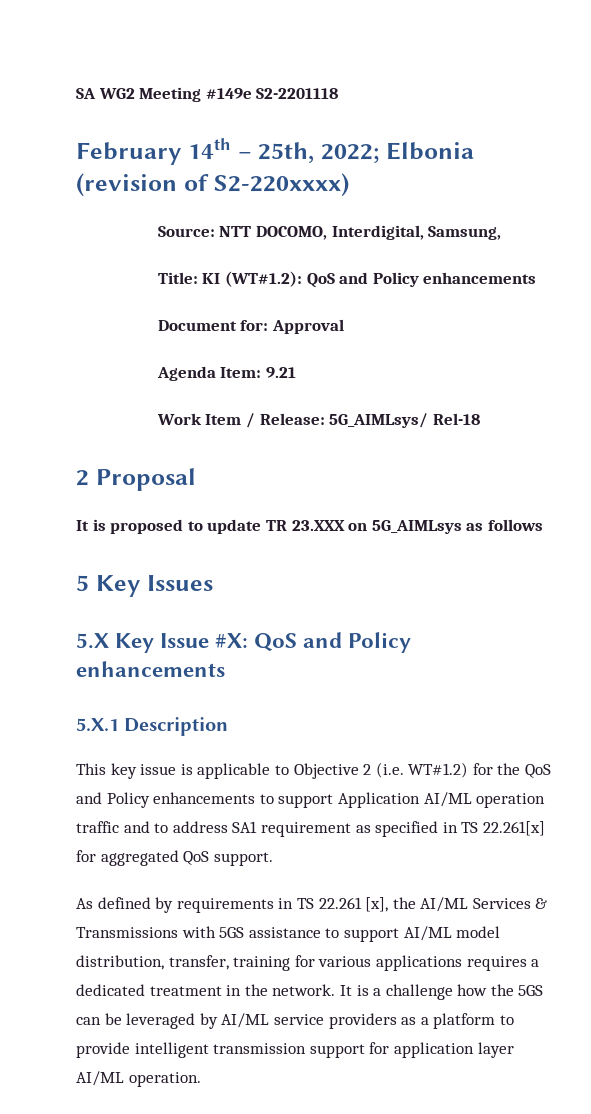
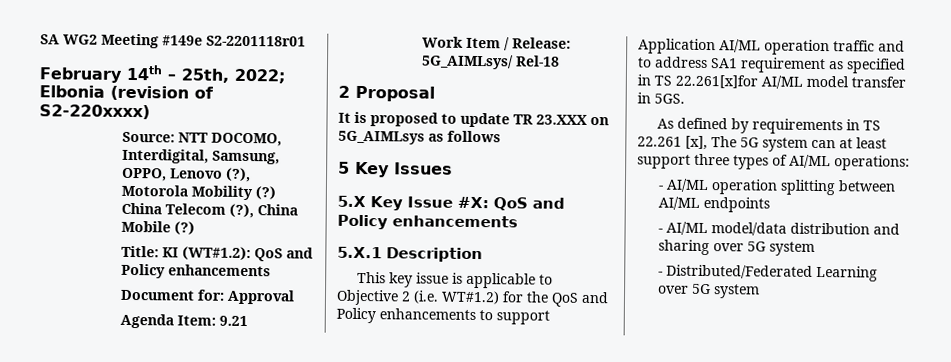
[256,88,339,99] S2-2201118 -> [206,35,306,47] S2-2201118r01
(502, 233) none -> [120,167,251,183] [120,184,276,201] [120,202,298,219] [120,220,195,235] OPPO, Lenovo (?), Motorola Mobility (?) China Telecom (?), China Mobile (?)
[482,821,545,836] [76,850,273,866] 22.261[x] for aggregated QoS support. -> [675,74,906,89] [637,92,685,104] 22.261[x]for AI/ML model transfer in 5GS.
[392,897,548,912] [76,926,501,942] [76,955,540,971] [76,984,544,1000] [76,1013,514,1029] [76,1042,514,1058] [76,1071,201,1087] the AI/ML Services & Transmissions with 5GS assistance to support AI/ML model distribution, transfer, training for various applications requires a dedicated treatment in the network. It is a challenge how the 5GS can be leveraged by AI/ML service providers as a platform to provide intelligent transmission support for application layer AI/ML operation. -> [711,136,887,152] [637,153,910,171] [658,178,897,196] [658,196,771,213] [658,221,901,236] [658,239,816,256] [658,264,879,282] [658,283,761,299] The 5G system can at least support three types of AI/ML operations: // - AI/ML operation splitting between AI/ML endpoints // - AI/ML model/data distribution and sharing over 5G system // - Distributed/Federated Learning over 5G system

